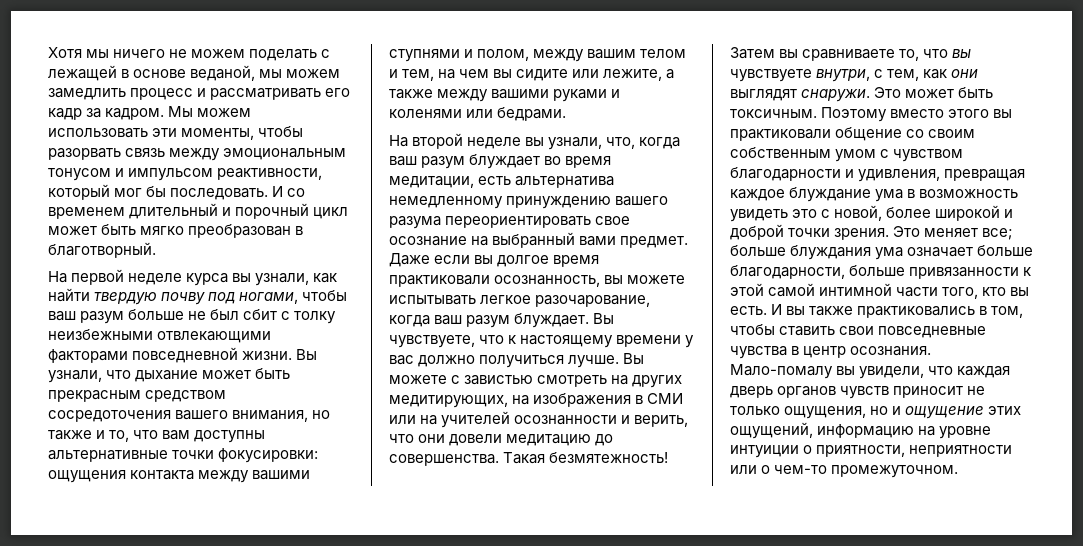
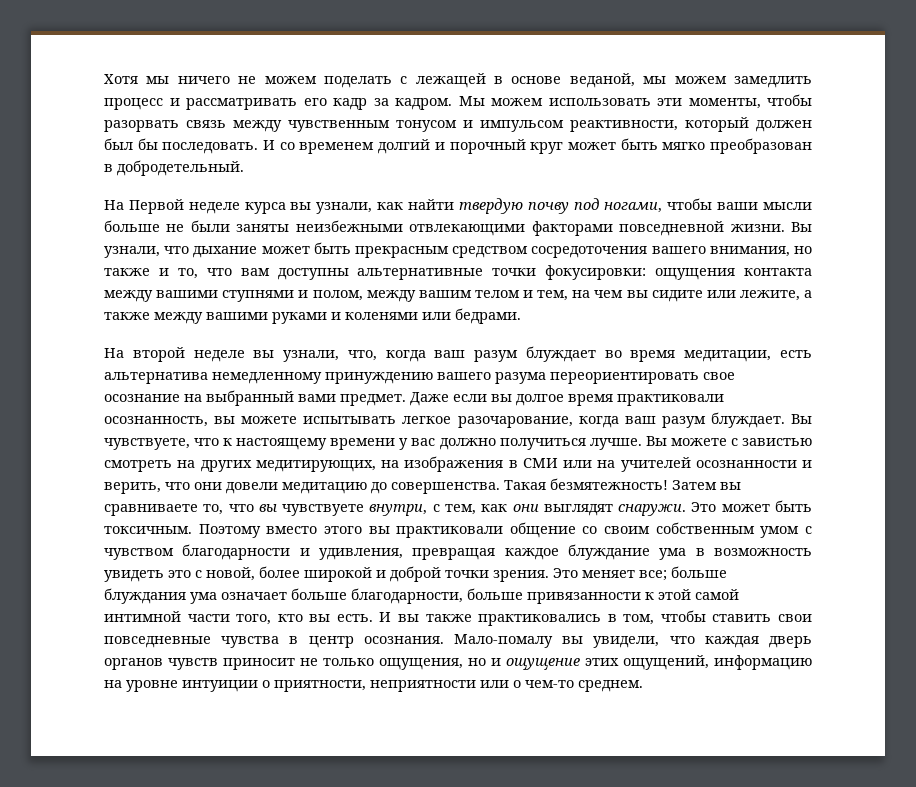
[223,148,347,160] эмоциональным -> [288,120,390,132] чувственным
[114,188,143,197] мог -> [756,120,812,132] [104,138,133,150] должен был
[129,203,219,219] длительный -> [378,139,431,154] долгий
[313,207,349,219] цикл -> [530,142,564,154] круг
[48,242,156,258] [48,269,125,285] благотворный. // На первой -> [117,160,244,176] [104,199,184,214] добродетельный. // На Первой
[48,309,337,324] ваш разум больше не был сбит с толку -> [717,202,812,210] [104,220,290,232] ваши мысли больше не были заняты
[831,465,959,478] промежуточном. -> [578,680,643,692] среднем.

